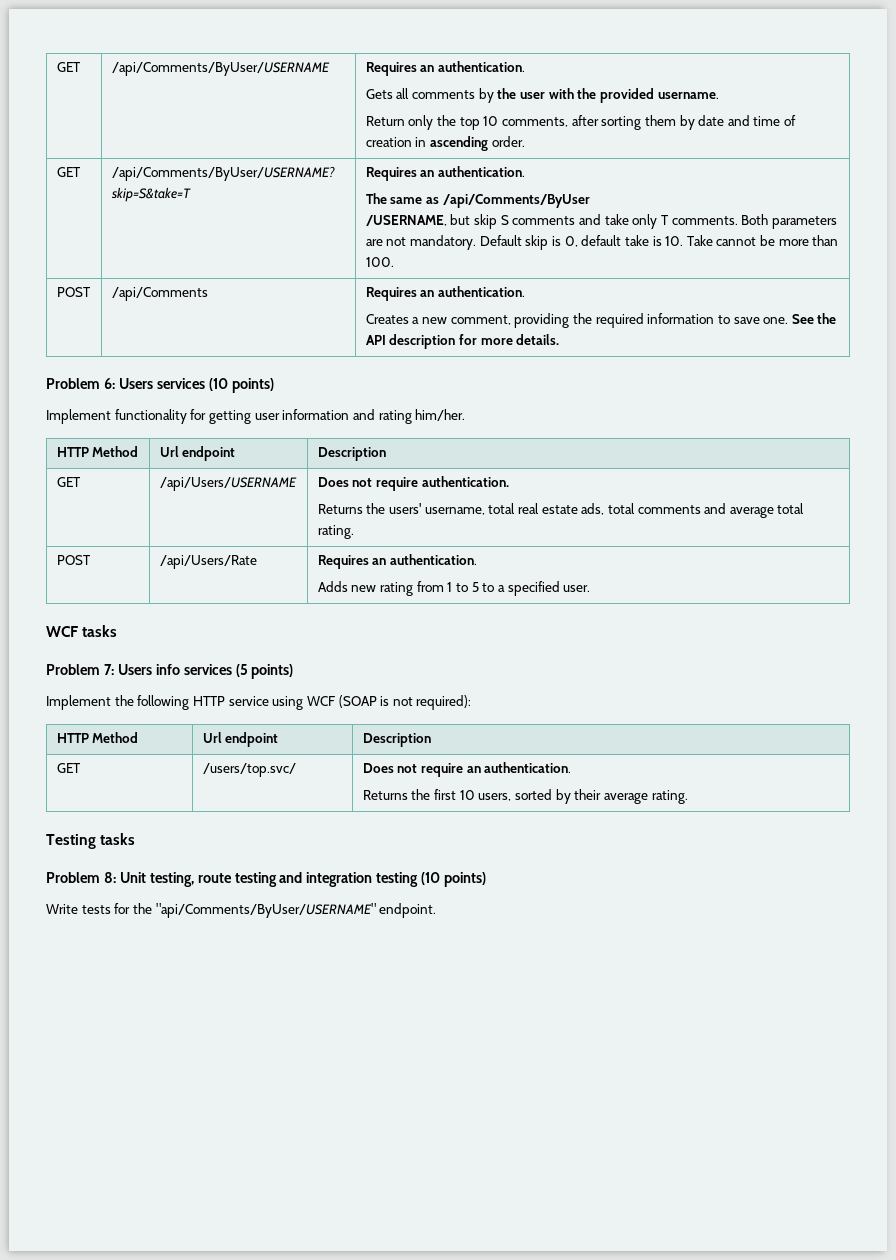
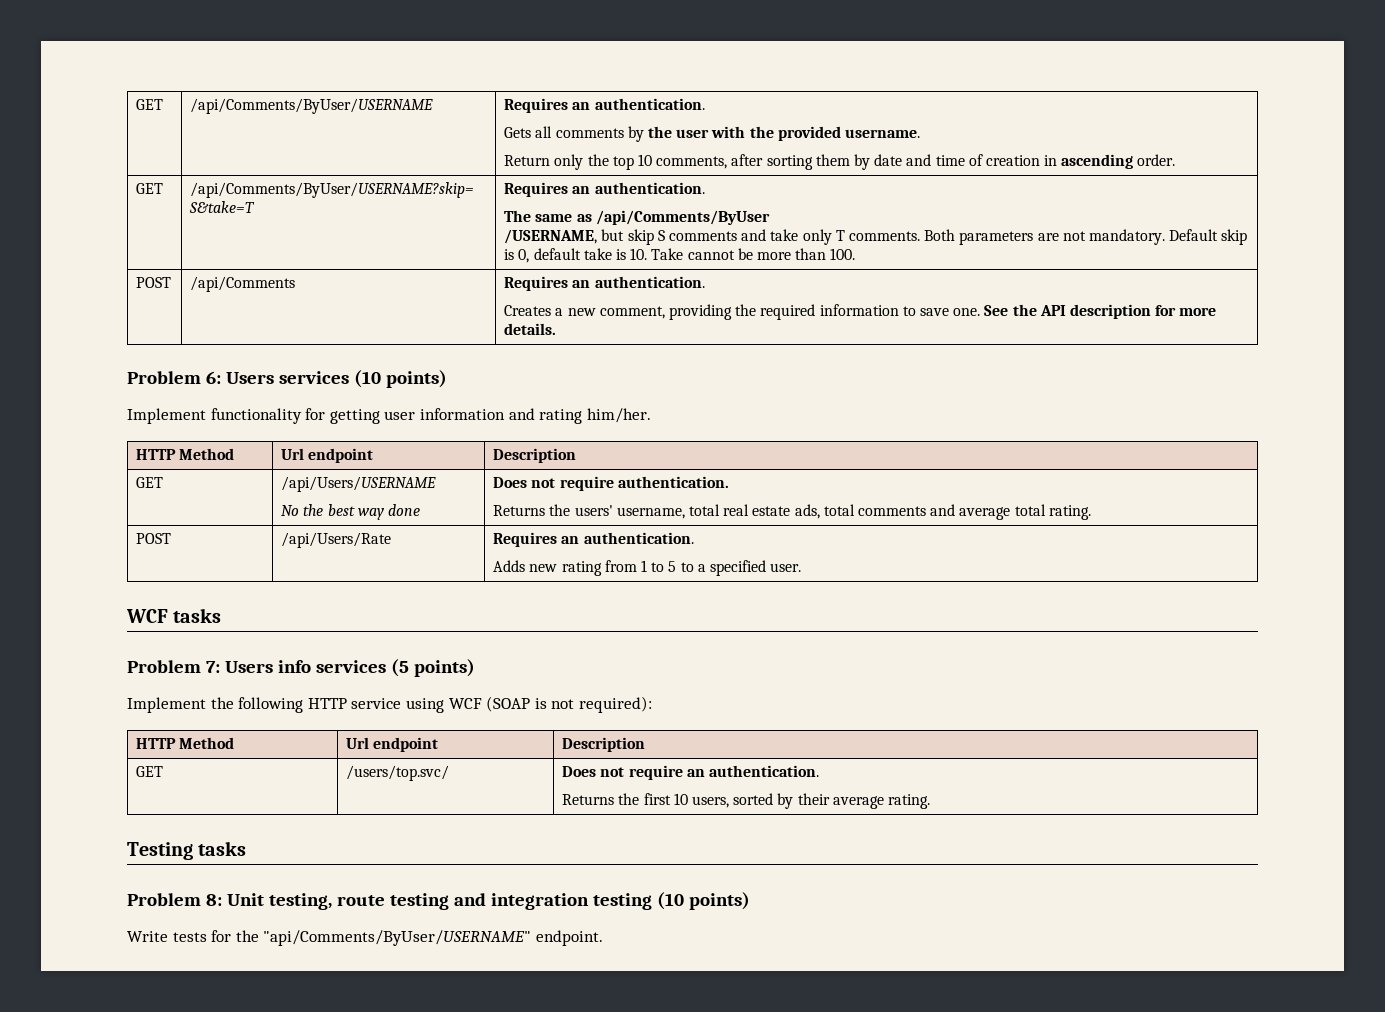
(297, 484) none -> [281,504,421,520] // No the best way done

